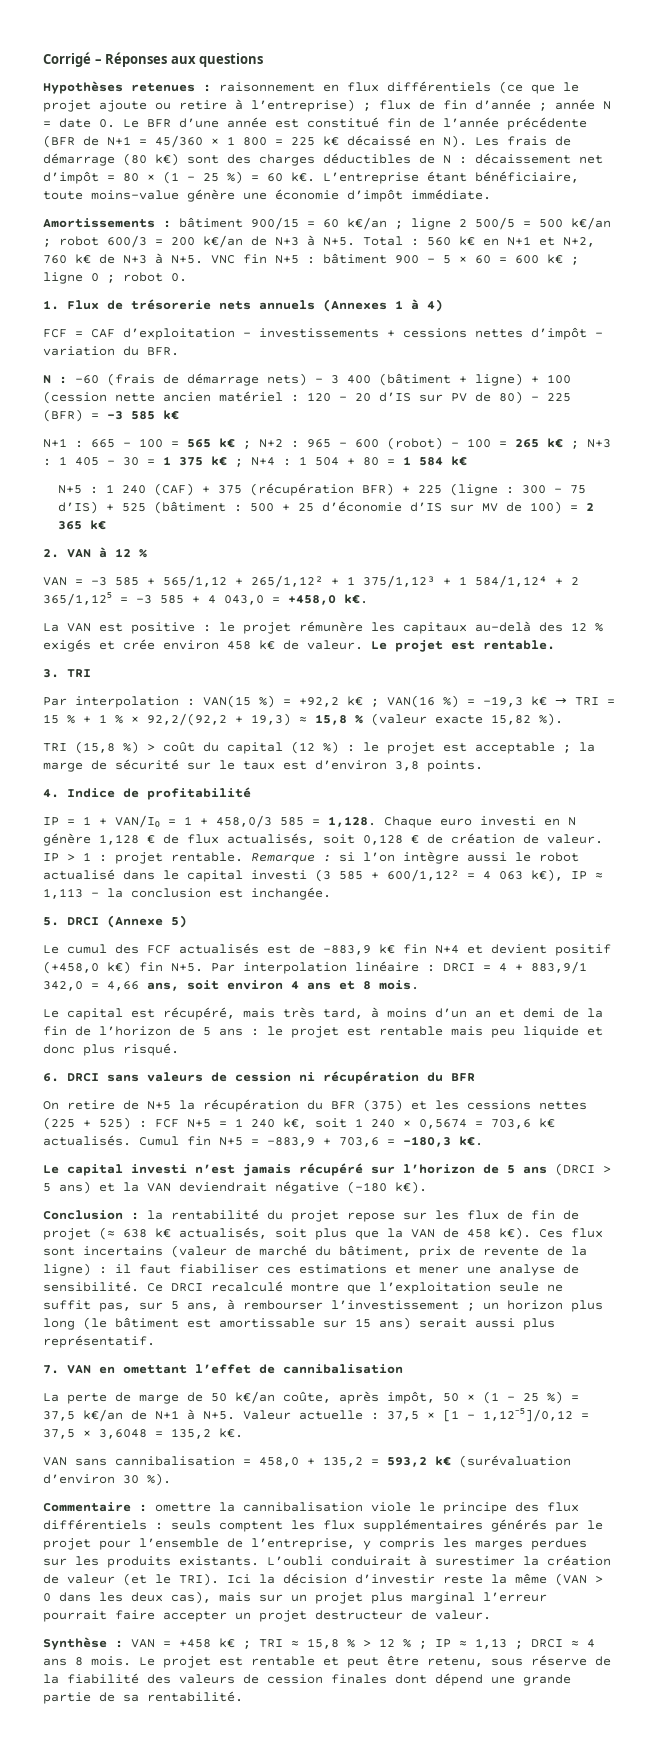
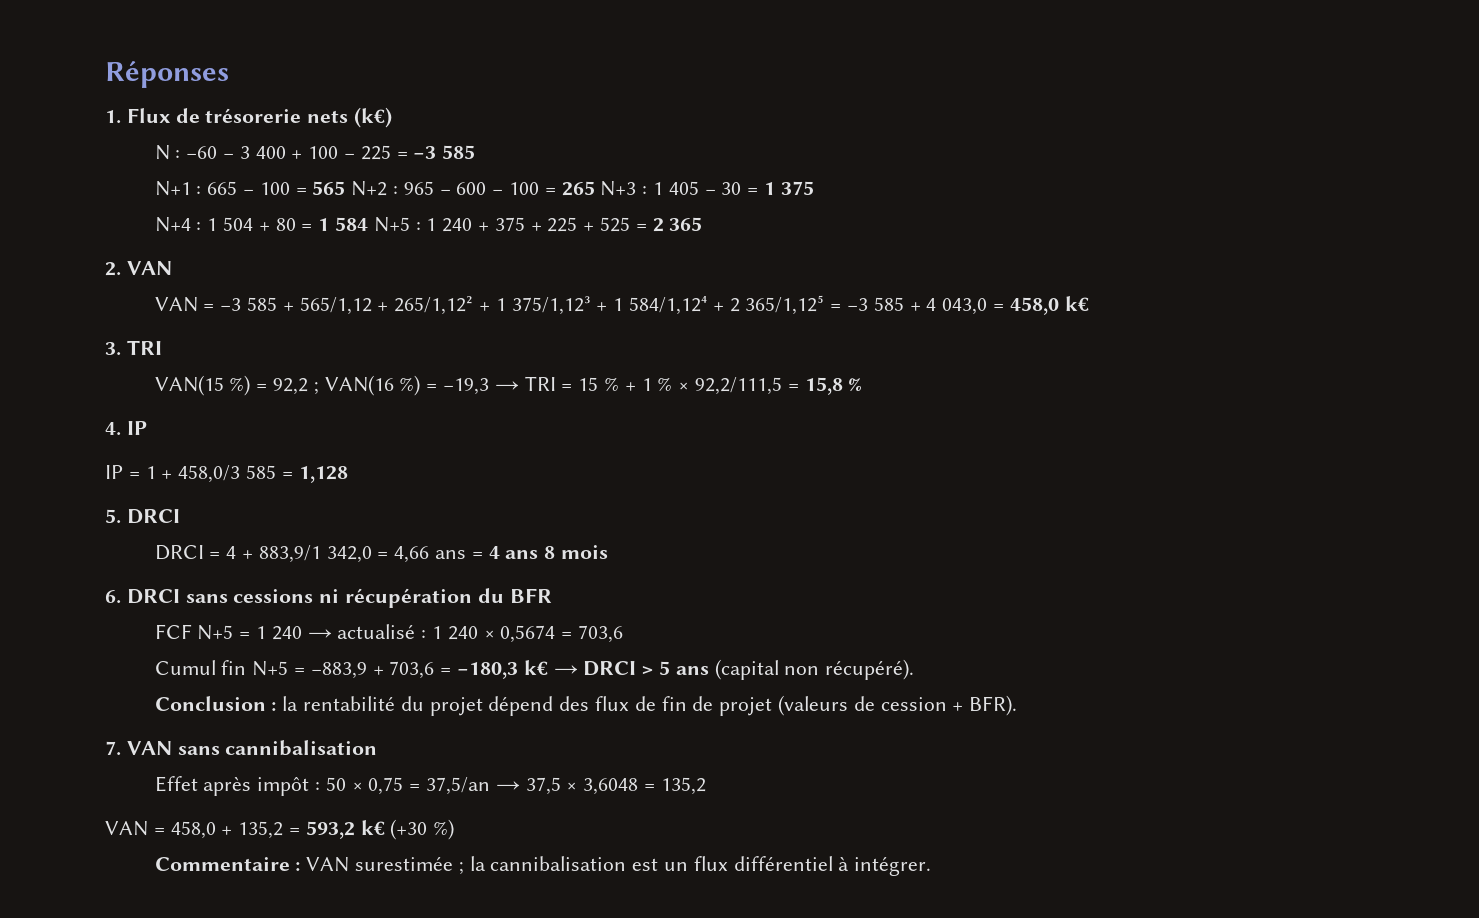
[43,52,102,67] Corrigé – -> (105, 74) none
[170,53,264,67] [43,81,579,94] [43,99,611,112] [43,117,587,130] [43,135,571,148] [43,153,603,166] [43,171,579,184] [43,189,491,202] [43,217,611,230] [43,235,595,248] [43,253,579,265] [43,272,187,284] aux questions // Hypothèses retenues : raisonnement en flux différentiels (ce que le projet ajoute ou retire à l’entreprise) ; flux de fin d’année ; année N = date 0. Le BFR d’une année est constitué fin de l’année précédente (BFR de N+1 = 45/360 × 1 800 = 225 k€ décaissé en N). Les frais de démarrage (80 k€) sont des charges déductibles de N : décaissement net d’impôt = 80 × (1 − 25 %) = 60 k€. L’entreprise étant bénéficiaire, toute moins-value génère une économie d’impôt immédiate. // Amortissements : bâtiment 900/15 = 60 k€/an ; ligne 2 500/5 = 500 k€/an ; robot 600/3 = 200 k€/an de N+3 à N+5. Total : 560 k€ en N+1 et N+2, 760 k€ de N+3 à N+5. VNC fin N+5 : bâtiment 900 − 5 × 60 = 600 k€ ; ligne 0 ; robot 0. -> (229, 74) none
[259,299,443,312] [43,327,603,340] [43,346,179,356] [43,373,571,386] [43,391,523,404] annuels (Annexes 1 à 4) // FCF = CAF d’exploitation − investissements + cessions nettes d’impôt − variation du BFR. // N : −60 (frais de démarrage nets) − 3 400 (bâtiment + ligne) + 100 (cession nette ancien matériel : 120 − 20 d’IS sur PV de 80) -> [354,107,393,128] [154,145,339,160] (k€) // N : −60 − 3 400 + 100
[43,409,179,422] (BFR) = −3 585 k€ -> [396,145,476,159] = −3 585
[219,438,251,449] k€ ; -> (346, 188) none
[387,437,443,450] (robot) -> (487, 188) none
[547,438,579,449] k€ ; -> (595, 188) none
[211,456,243,467] k€ ; -> (814, 188) //
[451,456,467,466] k€ // -> (368, 224) none
[153,483,194,496] (CAF) -> (473, 225) none
[249,483,586,496] [57,501,562,514] (récupération BFR) + 225 (ligne : 300 − 75 d’IS) + 525 (bâtiment : 500 + 25 d’économie d’IS sur MV de 100) -> [530,217,631,232] + 225 + 525
[89,520,106,530] k€ -> (703, 224) none
[99,547,147,558] à 12 % -> (172, 268) none
[288,594,368,605] [43,621,603,634] [43,639,555,652] +458,0 k€. // La VAN est positive : le projet rémunère les capitaux au-delà des 12 % exigés et crée environ 458 k€ de valeur. Le projet est rentable. -> [1009,296,1089,315] 458,0 k€
[43,696,195,708] Par interpolation : -> (162, 347) none
[299,696,363,707] +92,2 k€ -> [272,378,308,395] 92,2
[531,696,547,706] k€ -> (489, 386) none
[147,713,563,726] [43,741,595,754] [43,759,483,772] [43,787,251,800] [43,815,576,828] [43,833,603,846] [43,851,579,864] [43,869,603,882] [43,887,331,900] [43,915,187,928] [43,943,611,956] [43,961,435,974] 92,2/(92,2 + 19,3) ≈ 15,8 % (valeur exacte 15,82 %). // TRI (15,8 %) > coût du capital (12 %) : le projet est acceptable ; la marge de sécurité sur le taux est d’environ 3,8 points. // 4. Indice de profitabilité // IP = 1 + VAN/I₀ = 1 + 458,0/3 585 = 1,128. Chaque euro investi en N génère 1,128 € de flux actualisés, soit 0,128 € de création de valeur. IP > 1 : projet rentable. Remarque : si l’on intègre aussi le robot actualisé dans le capital investi (3 585 + 600/1,12² = 4 063 k€), IP ≈ 1,113 – la conclusion est inchangée. // 5. DRCI (Annexe 5) // Le cumul des FCF actualisés est de −883,9 k€ fin N+4 et devient positif (+458,0 k€) fin N+5. Par interpolation linéaire : -> [695,377,863,395] [105,421,147,436] [105,465,348,483] [105,509,180,524] 92,2/111,5 = 15,8 % // 4. IP // IP = 1 + 458,0/3 585 = 1,128 // 5. DRCI //
[147,980,419,991] [43,1007,603,1020] [43,1026,603,1038] [43,1043,179,1056] ans, soit environ 4 ans et 8 mois. // Le capital est récupéré, mais très tard, à moins d’un an et demi de la fin de l’horizon de 5 ans : le projet est rentable mais peu liquide et donc plus risqué. -> [434,545,609,559] ans = 4 ans 8 mois
[147,1072,291,1082] valeurs de cession -> [233,589,314,603] cessions
[43,1099,587,1112] [43,1117,147,1130] On retire de N+5 la récupération du BFR (375) et les cessions nettes (225 + 525) : -> (552, 595) none
[283,1118,347,1129] k€, soit -> [307,624,427,639] → actualisé :
[539,1118,555,1128] [43,1135,131,1146] k€ actualisés. -> (624, 634) //
[459,1136,483,1146] [43,1163,611,1176] [43,1181,427,1194] k€. // Le capital investi n’est jamais récupéré sur l’horizon de 5 ans (DRCI > 5 ans) et la VAN deviendrait négative (−180 k€). -> [523,659,915,680] k€ → DRCI > 5 ans (capital non récupéré).
[347,1210,459,1222] repose sur les -> [488,696,590,716] dépend des
[99,1227,603,1240] [43,1245,587,1258] [43,1263,579,1276] [43,1281,563,1294] [43,1299,603,1312] [43,1317,555,1330] [43,1335,155,1348] [43,1364,403,1374] [43,1391,579,1404] [43,1408,589,1422] (≈ 638 k€ actualisés, soit plus que la VAN de 458 k€). Ces flux sont incertains (valeur de marché du bâtiment, prix de revente de la ligne) : il faut fiabiliser ces estimations et mener une analyse de sensibilité. Ce DRCI recalculé montre que l’exploitation seule ne suffit pas, sur 5 ans, à rembourser l’investissement ; un horizon plus long (le bâtiment est amortissable sur 15 ans) serait aussi plus représentatif. // 7. VAN en omettant l’effet de cannibalisation // La perte de marge de 50 k€/an coûte, après impôt, 50 × (1 − 25 %) = 37,5 k€/an de N+1 à N+5. Valeur actuelle : 37,5 × [1 − 1,12⁻⁵]/0,12 = -> [778,695,1018,716] [105,740,378,756] [154,776,520,796] (valeurs de cession + BFR). // 7. VAN sans cannibalisation // Effet après impôt : 50 × 0,75 = 37,5/an →
[219,1428,243,1438] [43,1456,235,1466] k€. // VAN sans cannibalisation -> [105,821,148,836] // VAN
[459,1455,571,1468] [43,1473,171,1486] [43,1502,579,1514] [43,1519,603,1532] [43,1538,587,1550] [43,1555,611,1568] [43,1573,603,1586] [43,1591,547,1604] [43,1610,491,1622] [43,1637,595,1650] [43,1655,611,1668] [43,1673,571,1686] [43,1691,243,1704] (surévaluation d’environ 30 %). // Commentaire : omettre la cannibalisation viole le principe des flux différentiels : seuls comptent les flux supplémentaires générés par le projet pour l’ensemble de l’entreprise, y compris les marges perdues sur les produits existants. L’oubli conduirait à surestimer la création de valeur (et le TRI). Ici la décision d’investir reste la même (VAN > 0 dans les deux cas), mais sur un projet plus marginal l’erreur pourrait faire accepter un projet destructeur de valeur. // Synthèse : VAN = +458 k€ ; TRI ≈ 15,8 % > 12 % ; IP ≈ 1,13 ; DRCI ≈ 4 ans 8 mois. Le projet est rentable et peut être retenu, sous réserve de la fiabilité des valeurs de cession finales dont dépend une grande partie de sa rentabilité. -> [390,819,455,840] [154,856,932,876] (+30 %) // Commentaire : VAN surestimée ; la cannibalisation est un flux différentiel à intégrer.

